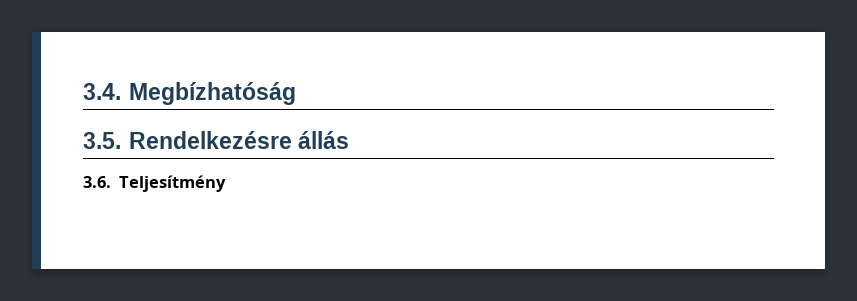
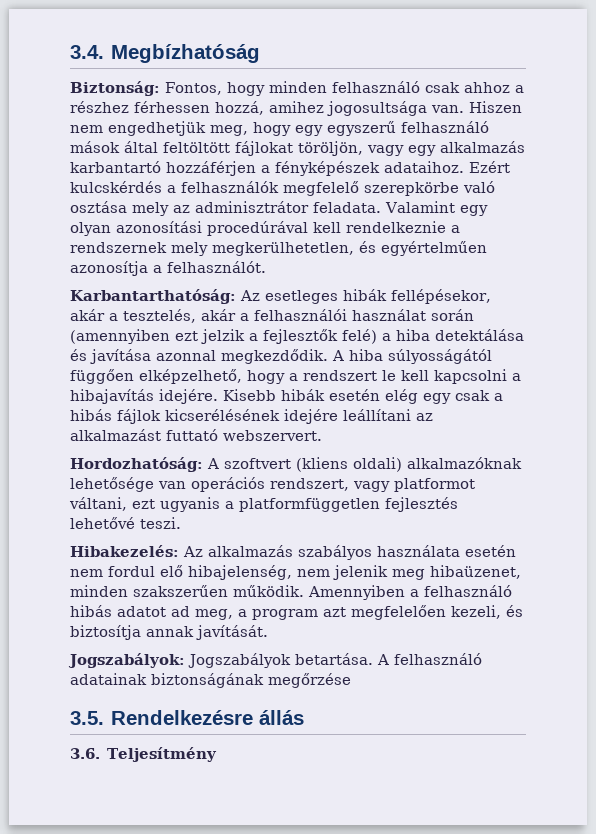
(297, 93) none -> [70,81,524,96] [70,101,522,116] [70,121,489,136] [70,141,525,156] [70,161,510,176] [70,181,495,196] [70,201,488,216] [70,221,460,236] [70,241,487,256] [70,261,266,276] [70,289,491,304] [70,309,474,323] [70,329,524,344] [70,349,492,364] [70,369,521,384] [70,389,503,404] [70,409,433,424] [70,429,322,441] [70,457,522,472] [70,477,475,492] [69,497,458,512] [70,517,181,529] [70,545,516,560] [70,565,521,580] [70,585,512,600] [70,605,523,620] [70,625,268,640] [68,653,482,668] [70,673,351,688] // Biztonság: Fontos, hogy minden felhasználó csak ahhoz a részhez férhessen hozzá, amihez jogosultsága van. Hiszen nem engedhetjük meg, hogy egy egyszerű felhasználó mások által feltöltött fájlokat töröljön, vagy egy alkalmazás karbantartó hozzáférjen a fényképészek adataihoz. Ezért kulcskérdés a felhasználók megfelelő szerepkörbe való osztása mely az adminisztrátor feladata. Valamint egy olyan azonosítási procedúrával kell rendelkeznie a rendszernek mely megkerülhetetlen, és egyértelműen azonosítja a felhasználót. // Karbantarthatóság: Az esetleges hibák fellépésekor, akár a tesztelés, akár a felhasználói használat során (amennyiben ezt jelzik a fejlesztők felé) a hiba detektálása és javítása azonnal megkezdődik. A hiba súlyosságától függően elképzelhető, hogy a rendszert le kell kapcsolni a hibajavítás idejére. Kisebb hibák esetén elég egy csak a hibás fájlok kicserélésének idejére leállítani az alkalmazást futtató webszervert. // Hordozhatóság: A szoftvert (kliens oldali) alkalmazóknak lehetősége van operációs rendszert, vagy platformot váltani, ezt ugyanis a platformfüggetlen fejlesztés lehetővé teszi. // Hibakezelés: Az alkalmazás szabályos használata esetén nem fordul elő hibajelenség, nem jelenik meg hibaüzenet, minden szakszerűen működik. Amennyiben a felhasználó hibás adatot ad meg, a program azt megfelelően kezeli, és biztosítja annak javítását. // Jogszabályok: Jogszabályok betartása. A felhasználó adatainak biztonságának megőrzése

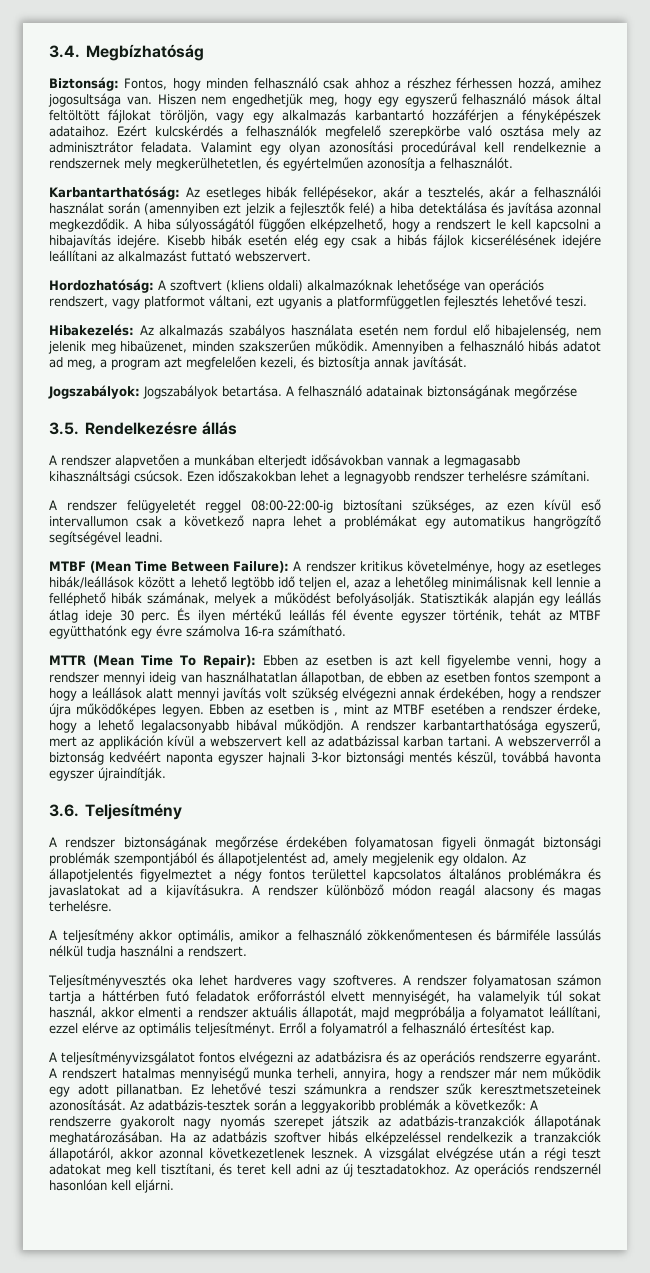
[70,747,218,762] 3.6. Teljesítmény -> [49,454,520,468] [49,470,590,484] [49,499,601,513] [49,515,601,529] [49,531,163,545] [49,560,601,574] [49,576,602,590] [49,592,602,606] [49,608,601,623] [49,625,346,639] [49,655,602,668] [49,671,602,685] [49,687,602,701] [49,703,602,717] [49,719,601,733] [49,735,601,749] [49,751,602,765] [49,767,166,781] [49,803,183,820] [49,836,601,850] [49,852,526,866] [49,868,601,882] [48,884,601,898] [49,900,112,912] [49,929,601,943] [49,945,247,959] [48,974,601,988] [49,990,602,1004] [49,1006,601,1020] [49,1022,555,1036] [49,1051,602,1065] [49,1067,601,1081] [49,1083,601,1097] [49,1099,538,1113] [49,1115,601,1129] [49,1131,601,1145] [49,1147,601,1161] [49,1163,602,1177] [49,1179,174,1193] A rendszer alapvetően a munkában elterjedt idősávokban vannak a legmagasabb kihasználtsági csúcsok. Ezen időszakokban lehet a legnagyobb rendszer terhelésre számítani. // A rendszer felügyeletét reggel 08:00-22:00-ig biztosítani szükséges, az ezen kívül eső intervallumon csak a következő napra lehet a problémákat egy automatikus hangrögzítő segítségével leadni. // MTBF (Mean Time Between Failure): A rendszer kritikus követelménye, hogy az esetleges hibák/leállások között a lehető legtöbb idő teljen el, azaz a lehetőleg minimálisnak kell lennie a felléphető hibák számának, melyek a működést befolyásolják. Statisztikák alapján egy leállás átlag ideje 30 perc. És ilyen mértékű leállás fél évente egyszer történik, tehát az MTBF együtthatónk egy évre számolva 16-ra számítható. // MTTR (Mean Time To Repair): Ebben az esetben is azt kell figyelembe venni, hogy a rendszer mennyi ideig van használhatatlan állapotban, de ebben az esetben fontos szempont a hogy a leállások alatt mennyi javítás volt szükség elvégezni annak érdekében, hogy a rendszer újra működőképes legyen. Ebben az esetben is , mint az MTBF esetében a rendszer érdeke, hogy a lehető legalacsonyabb hibával működjön. A rendszer karbantarthatósága egyszerű, mert az applikáción kívül a webszervert kell az adatbázissal karban tartani. A webszerverről a biztonság kedvéért naponta egyszer hajnali 3-kor biztonsági mentés készül, továbbá havonta egyszer újraindítják. // 3.6. Teljesítmény // A rendszer biztonságának megőrzése érdekében folyamatosan figyeli önmagát biztonsági problémák szempontjából és állapotjelentést ad, amely megjelenik egy oldalon. Az állapotjelentés figyelmeztet a négy fontos területtel kapcsolatos általános problémákra és javaslatokat ad a kijavításukra. A rendszer különböző módon reagál alacsony és magas terhelésre. // A teljesítmény akkor optimális, amikor a felhasználó zökkenőmentesen és bármiféle lassúlás nélkül tudja használni a rendszert. // Teljesítményvesztés oka lehet hardveres vagy szoftveres. A rendszer folyamatosan számon tartja a háttérben futó feladatok erőforrástól elvett mennyiségét, ha valamelyik túl sokat használ, akkor elmenti a rendszer aktuális állapotát, majd megpróbálja a folyamatot leállítani, ezzel elérve az optimális teljesítményt. Erről a folyamatról a felhasználó értesítést kap. // A teljesítményvizsgálatot fontos elvégezni az adatbázisra és az operációs rendszerre egyaránt. A rendszert hatalmas mennyiségű munka terheli, annyira, hogy a rendszer már nem működik egy adott pillanatban. Ez lehetővé teszi számunkra a rendszer szűk keresztmetszeteinek azonosítását. Az adatbázis-tesztek során a leggyakoribb problémák a következők: A rendszerre gyakorolt nagy nyomás szerepet játszik az adatbázis-tranzakciók állapotának meghatározásában. Ha az adatbázis szoftver hibás elképzeléssel rendelkezik a tranzakciók állapotáról, akkor azonnal következetlenek lesznek. A vizsgálat elvégzése után a régi teszt adatokat meg kell tisztítani, és teret kell adni az új tesztadatokhoz. Az operációs rendszernél hasonlóan kell eljárni.

